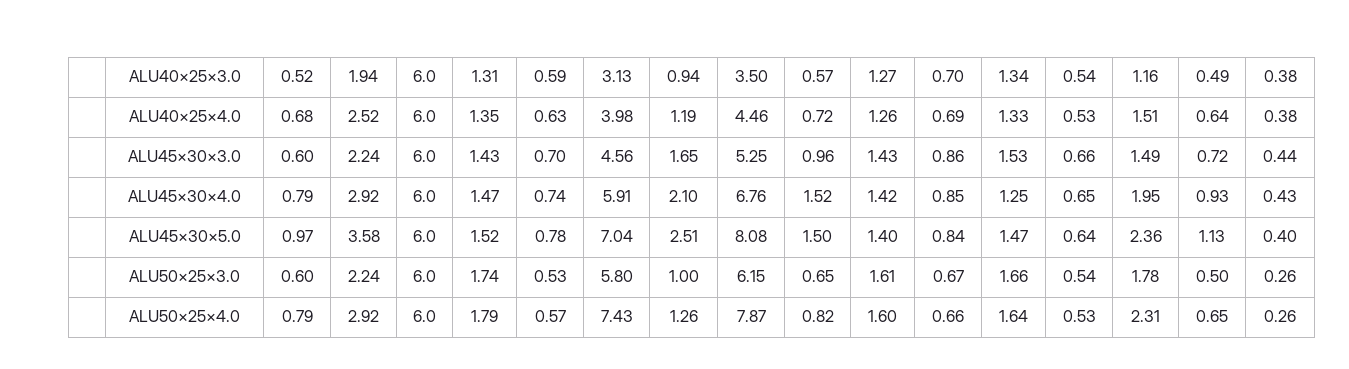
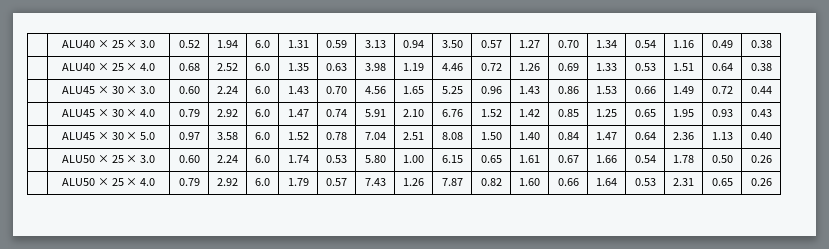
[128,70,241,82] | ALU40×25×3.0 -> [61,40,156,48] | ALU40 × 25 × 3.0
[128,110,241,122] ALU40×25×4.0 -> [61,63,156,71] ALU40 × 25 × 4.0
[128,150,241,162] ALU45×30×3.0 -> [61,86,156,94] ALU45 × 30 × 3.0
[128,190,241,202] ALU45×30×4.0 -> [61,109,156,117] ALU45 × 30 × 4.0
[128,230,241,242] ALU45×30×5.0 -> [61,132,156,140] ALU45 × 30 × 5.0
[129,270,240,282] ALU50×25×3.0 -> [61,155,156,163] ALU50 × 25 × 3.0
[129,310,240,322] ALU50×25×4.0 -> [61,178,156,186] ALU50 × 25 × 4.0

